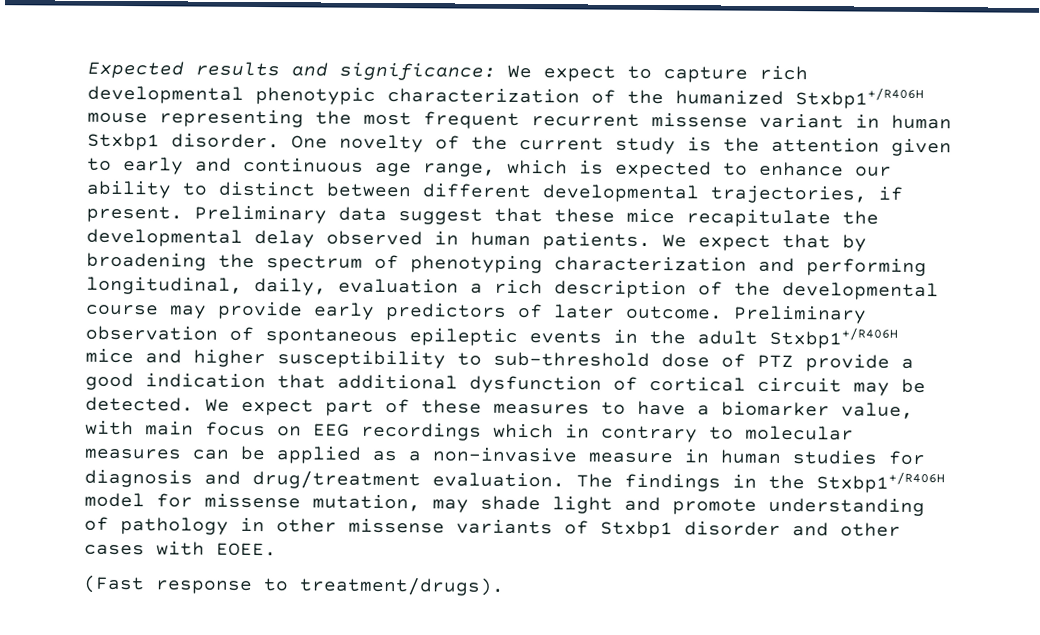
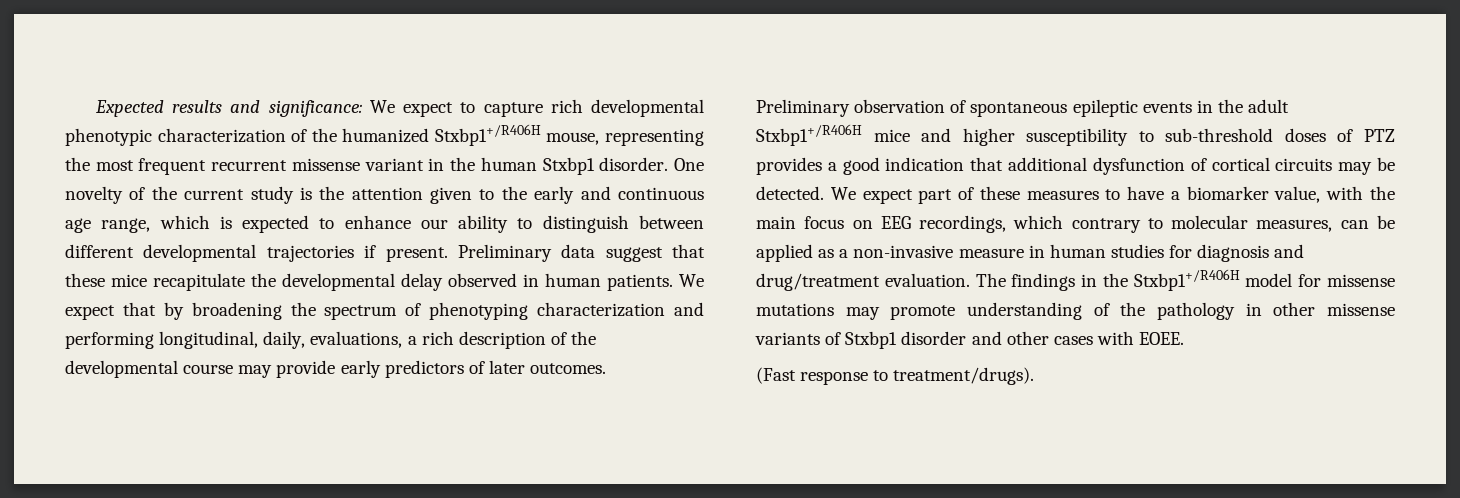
[87,112,148,124] mouse -> [546,132,600,145] mouse,
(880, 121) none -> [450,157,476,171] the
(112, 164) none -> [501,186,527,200] the
[218,181,316,197] distinct -> [542,215,629,233] distinguish
[710,185,867,204] trajectories, -> [266,245,354,262] trajectories
[338,278,459,294] evaluation -> [310,331,403,348] evaluations,
[625,305,723,320] outcome. -> [530,363,607,374] outcomes.
[661,353,710,368] dose -> [1284,128,1326,142] doses
[805,354,890,372] provide -> [756,157,822,175] provides
[757,377,842,393] circuit -> [1275,158,1333,171] circuits
(134, 428) none -> [1369,186,1395,200] the
[361,422,590,441] recordings which in -> [919,215,1064,233] recordings, which
[84,448,182,460] measures -> [1256,219,1333,232] measures,
[312,494,661,514] mutation, may shade light and -> [756,303,880,320] mutations may
(109, 523) none -> [1120,302,1146,316] the

